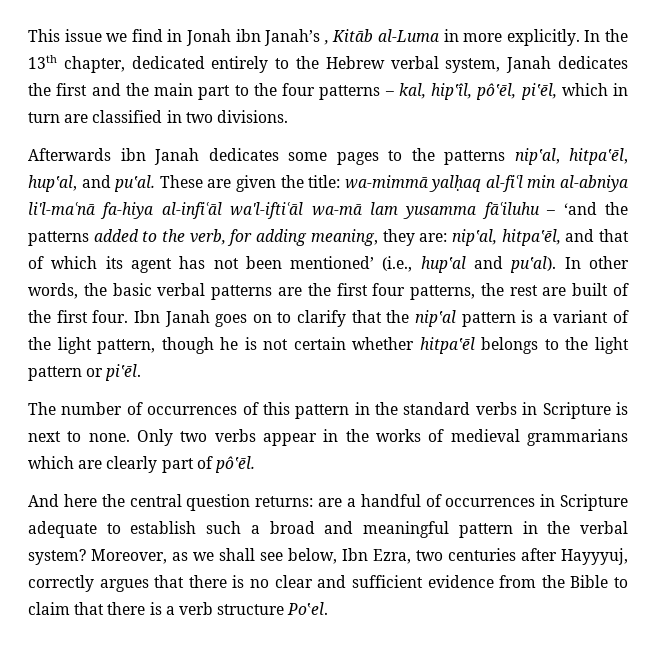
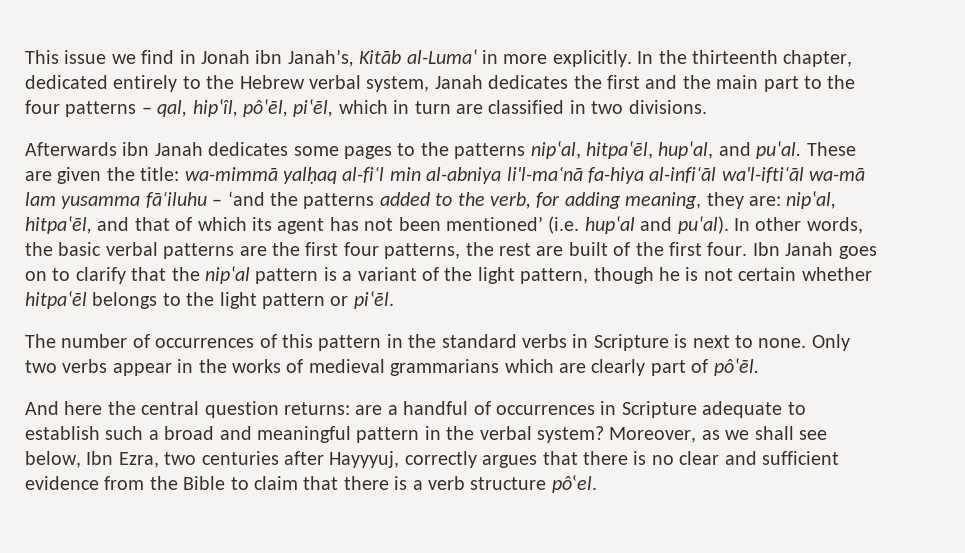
[264,29,440,46] Janah’s , Kitāb al-Luma -> [287,49,477,67] Janah’s, Kitāb al-Luma‛
[28,55,57,69] 13th -> [691,50,778,64] thirteenth
[398,83,426,99] kal, -> [157,100,188,117] qal,
[382,256,413,272] (i.e., -> [548,216,580,234] (i.e.
[287,602,329,615] Po‛el. -> [551,475,597,493] pô‛el.

